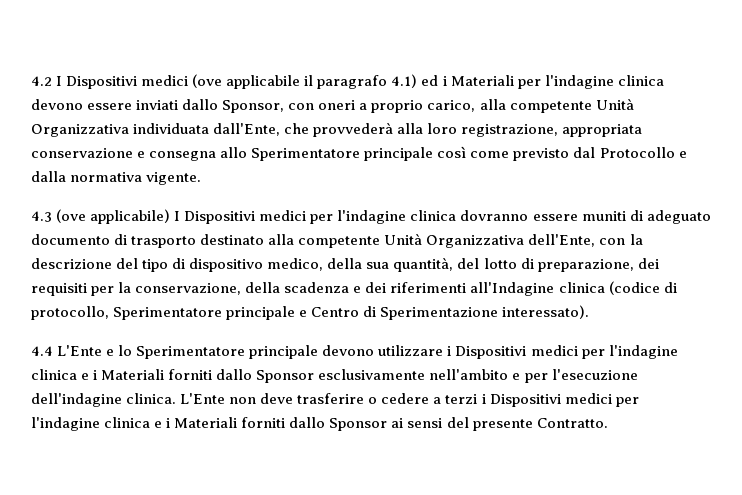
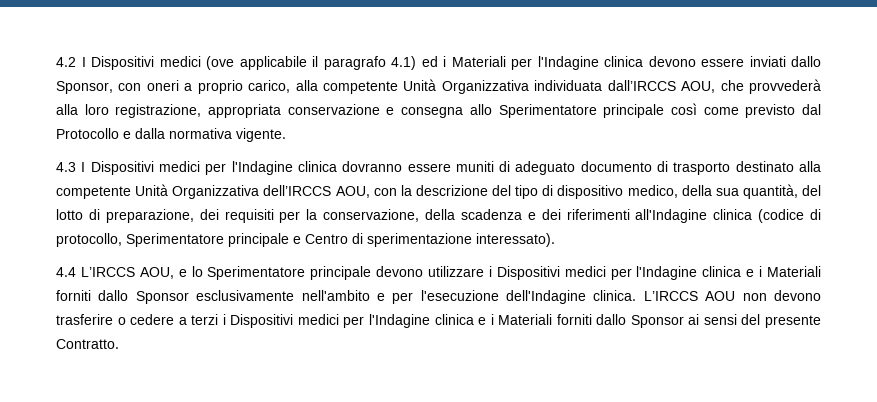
[544,75,614,89] l'indagine -> [537,56,599,70] l'Indagine
[213,123,281,136] dall'Ente, -> [607,80,716,93] dall’IRCCS AOU,
[56,209,171,224] (ove applicabile) -> (76, 167) none
[337,210,407,224] l'indagine -> [231,161,293,175] l'Indagine
[528,234,596,247] dell'Ente, -> [263,185,370,198] dell’IRCCS AOU,
[380,307,499,320] Sperimentazione -> [367,233,472,247] sperimentazione
[57,345,103,356] L'Ente -> [80,267,174,279] L’IRCCS AOU,
[608,345,678,359] l'indagine -> [636,266,698,280] l'Indagine
[31,393,294,407] dell'indagine clinica. L'Ente non deve -> [506,290,821,304] dell'Indagine clinica. L’IRCCS AOU non devono
[31,417,100,431] l'indagine -> [368,314,430,328] l'Indagine

